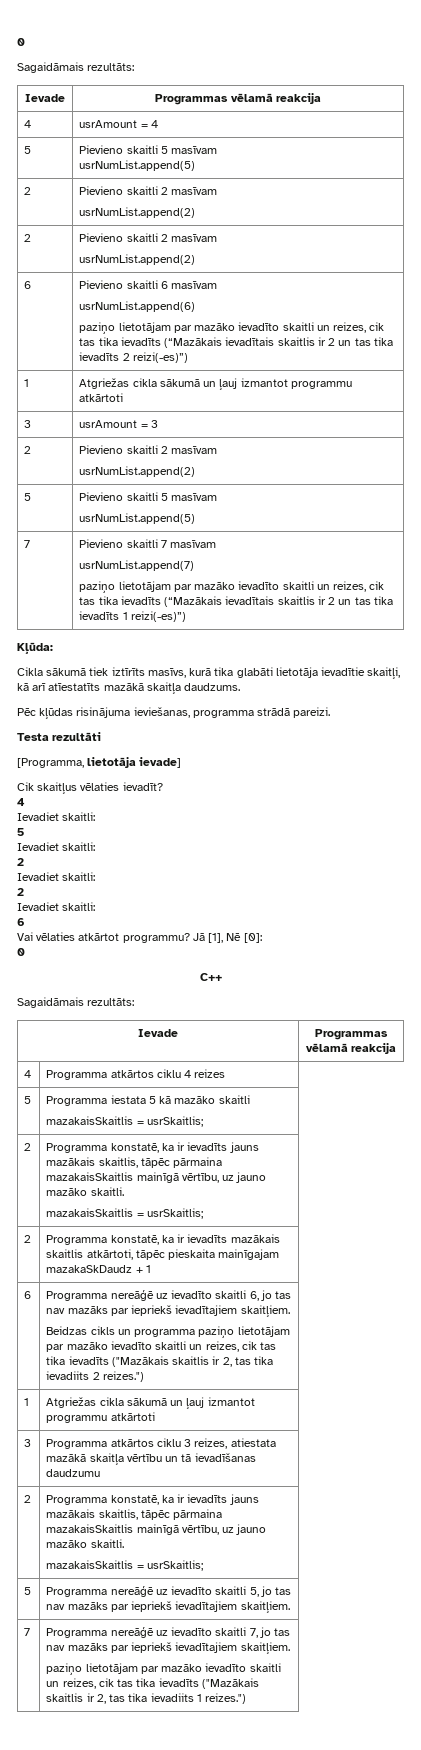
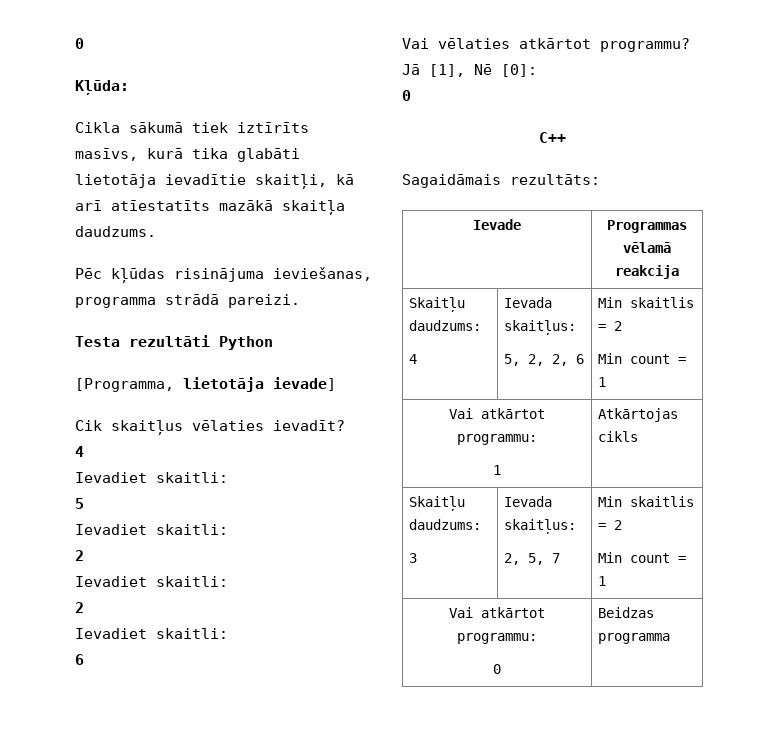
[17,38,25,46] [17,62,135,73] [25,94,65,102] [155,93,321,105] [24,120,32,128] [79,120,158,128] [24,146,32,154] [79,145,218,154] [79,160,196,171] [24,187,32,195] [79,186,218,195] [79,207,196,218] [24,234,32,242] [79,233,218,242] [79,254,196,265] [24,281,32,289] [79,280,218,289] [79,301,196,312] [79,322,385,334] [79,337,393,348] [79,352,188,363] [24,379,30,387] [79,378,352,390] [79,393,124,402] [24,420,32,428] [79,420,158,428] [24,446,32,454] [79,445,218,454] [79,466,196,477] [24,493,32,501] [79,492,218,501] [79,513,196,524] [24,540,31,548] [79,539,217,548] [79,560,195,571] [79,581,385,593] [79,596,393,607] [79,611,186,622] 0 // Sagaidāmais rezultāts: // Ievade | Programmas vēlamā reakcija // 4 | usrAmount = 4 // 5 | Pievieno skaitli 5 masīvam // usrNumList.append(5) // 2 | Pievieno skaitli 2 masīvam // usrNumList.append(2) // 2 | Pievieno skaitli 2 masīvam // usrNumList.append(2) // 6 | Pievieno skaitli 6 masīvam // usrNumList.append(6) // paziņo lietotājam par mazāko ievadīto skaitli un reizes, cik tas tika ievadīts (“Mazākais ievadītais skaitlis ir 2 un tas tika ievadīts 2 reizi(-es)”) // 1 | Atgriežas cikla sākumā un ļauj izmantot programmu atkārtoti // 3 | usrAmount = 3 // 2 | Pievieno skaitli 2 masīvam // usrNumList.append(2) // 5 | Pievieno skaitli 5 masīvam // usrNumList.append(5) // 7 | Pievieno skaitli 7 masīvam // usrNumList.append(7) // paziņo lietotājam par mazāko ievadīto skaitli un reizes, cik tas tika ievadīts (“Mazākais ievadītais skaitlis ir 2 un tas tika ievadīts 1 reizi(-es)”) -> [75,38,84,49] 0
(102, 736) none -> [219,336,273,350] Python
[24,1070,32,1078] [46,1069,226,1080] [24,1096,32,1104] [46,1095,250,1106] [46,1116,203,1127] [24,1143,32,1151] [46,1142,259,1153] [46,1157,223,1168] [46,1172,267,1183] [46,1187,124,1196] [46,1208,203,1219] [24,1235,32,1243] [46,1234,280,1245] [46,1249,280,1260] [46,1265,151,1273] [24,1291,32,1299] [46,1290,292,1301] [46,1305,290,1317] [46,1326,290,1338] [46,1341,277,1352] [46,1356,274,1367] [46,1371,144,1382] [24,1398,30,1406] [46,1397,255,1409] [46,1412,155,1423] [24,1439,32,1447] [46,1438,276,1449] [46,1453,256,1465] [46,1469,101,1477] [24,1495,32,1503] [46,1494,259,1505] [46,1509,223,1520] [46,1524,267,1535] [46,1539,124,1548] [46,1560,203,1571] [24,1587,32,1595] [46,1586,292,1597] [46,1601,290,1613] [24,1628,31,1636] [46,1627,291,1638] [46,1642,290,1654] [46,1663,281,1675] [46,1678,259,1689] [46,1693,247,1704] 4 | Programma atkārtos ciklu 4 reizes // 5 | Programma iestata 5 kā mazāko skaitli // mazakaisSkaitlis = usrSkaitlis; // 2 | Programma konstatē, ka ir ievadīts jauns mazākais skaitlis, tāpēc pārmaina mazakaisSkaitlis mainīgā vērtību, uz jauno mazāko skaitli. // mazakaisSkaitlis = usrSkaitlis; // 2 | Programma konstatē, ka ir ievadīts mazākais skaitlis atkārtoti, tāpēc pieskaita mainīgajam mazakaSkDaudz + 1 // 6 | Programma nereāģē uz ievadīto skaitli 6, jo tas nav mazāks par iepriekš ievadītajiem skaitļiem. // Beidzas cikls un programma paziņo lietotājam par mazāko ievadīto skaitli un reizes, cik tas tika ievadīts ("Mazākais skaitlis ir 2, tas tika ievadiits 2 reizes.") // 1 | Atgriežas cikla sākumā un ļauj izmantot programmu atkārtoti // 3 | Programma atkārtos ciklu 3 reizes, atiestata mazākā skaitļa vērtību un tā ievadīšanas daudzumu // 2 | Programma konstatē, ka ir ievadīts jauns mazākais skaitlis, tāpēc pārmaina mazakaisSkaitlis mainīgā vērtību, uz jauno mazāko skaitli. // mazakaisSkaitlis = usrSkaitlis; // 5 | Programma nereāģē uz ievadīto skaitli 5, jo tas nav mazāks par iepriekš ievadītajiem skaitļiem. // 7 | Programma nereāģē uz ievadīto skaitli 7, jo tas nav mazāks par iepriekš ievadītajiem skaitļiem. // paziņo lietotājam par mazāko ievadīto skaitli un reizes, cik tas tika ievadīts ("Mazākais skaitlis ir 2, tas tika ievadiits 1 reizes.") -> [409,297,466,312] [409,320,482,331] [409,354,418,364] [504,297,553,308] [504,320,577,335] [504,354,585,366] [598,297,695,308] [598,321,623,331] [598,353,687,364] [598,377,607,387] [449,408,545,419] [457,434,537,445] [493,465,501,475] [598,408,679,422] [598,431,639,442] [409,496,466,511] [409,519,482,530] [409,553,418,563] [504,496,553,507] [504,519,577,534] [504,553,561,565] [598,496,695,507] [598,520,623,530] [598,552,687,563] [598,576,607,586] [449,607,545,618] [457,633,537,644] [493,664,501,674] [598,607,655,618] [598,633,671,644] Skaitļu daudzums: // 4 | Ievada skaitļus: // 5, 2, 2, 6 | Min skaitlis = 2 // Min count = 1 // Vai atkārtot programmu: // 1 | Atkārtojas cikls // Skaitļu daudzums: // 3 | Ievada skaitļus: // 2, 5, 7 | Min skaitlis = 2 // Min count = 1 // Vai atkārtot programmu: // 0 | Beidzas programma

